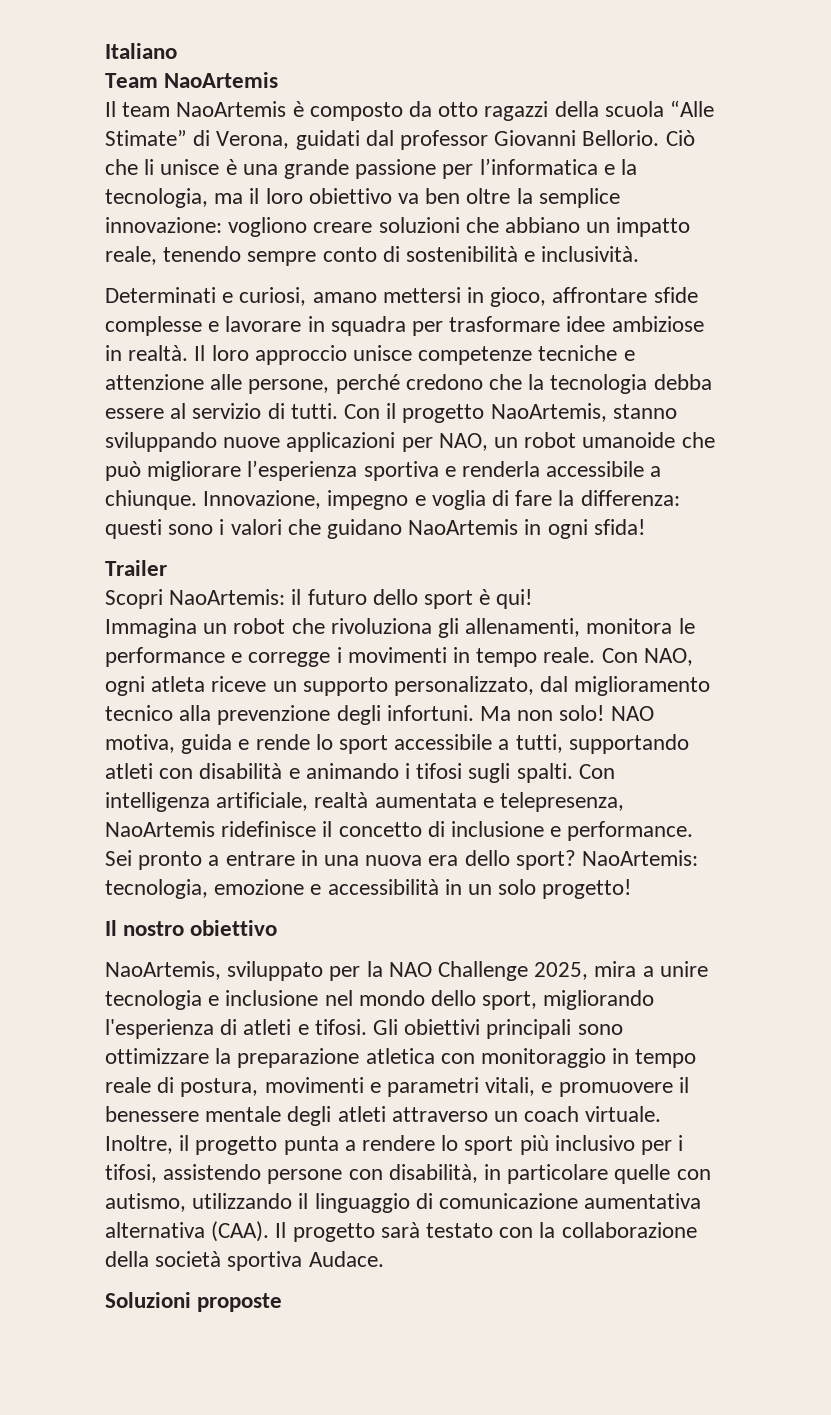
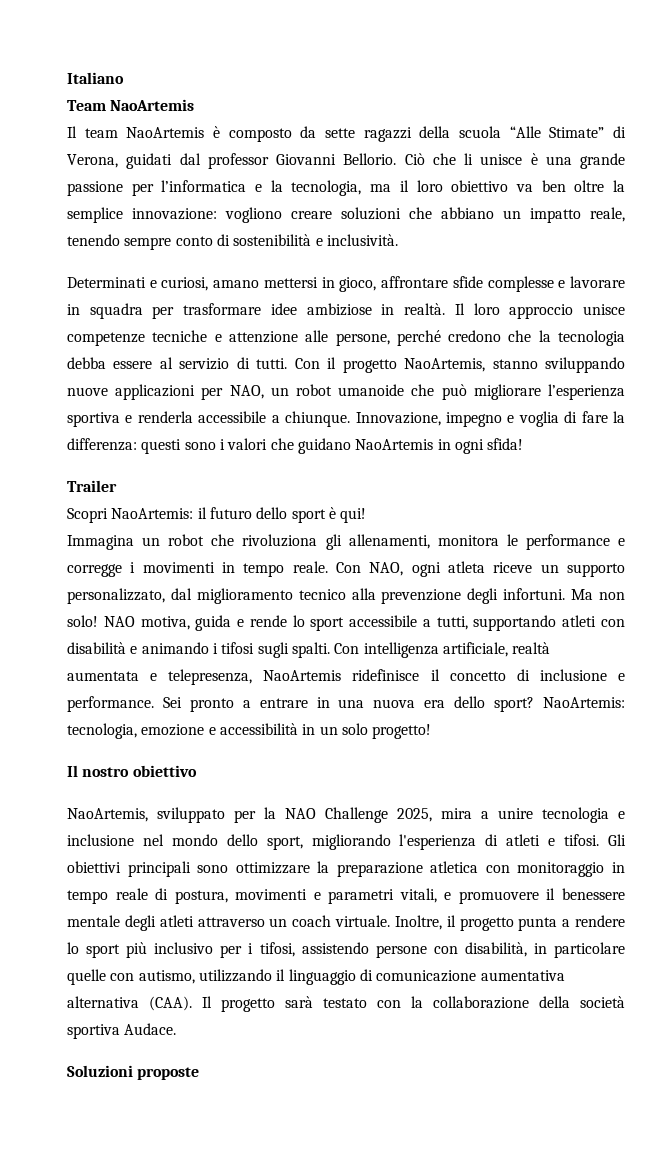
[438,102,479,117] otto -> [325,128,355,138] sette

